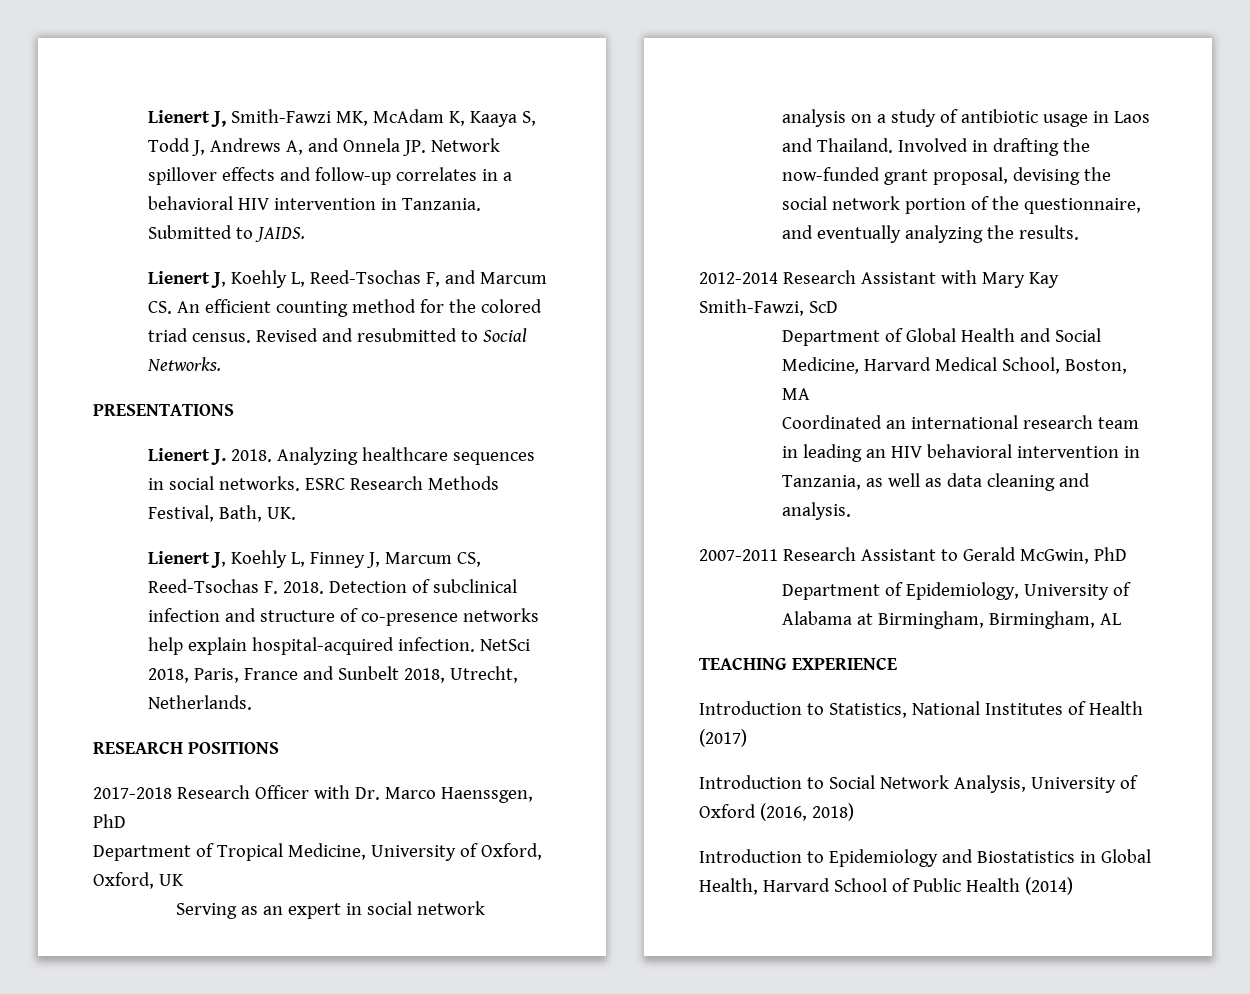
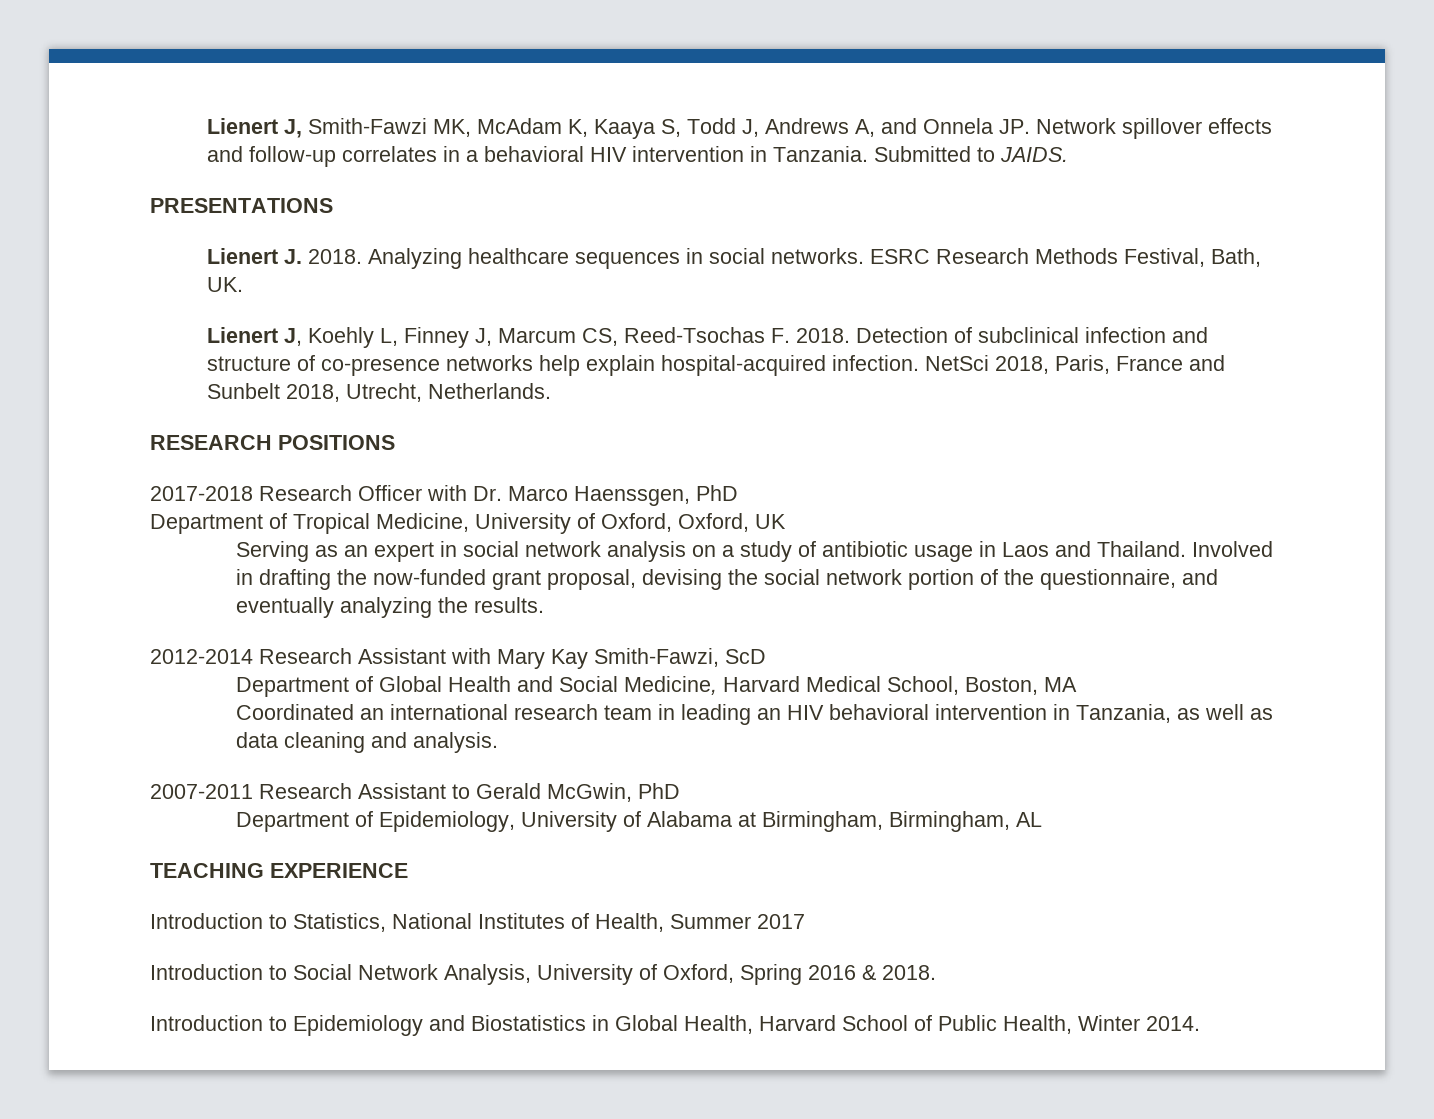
[148,270,548,288] [148,299,543,317] [148,328,528,343] [147,357,222,371] // Lienert J, Koehly L, Reed-Tsochas F, and Marcum CS. An efficient counting method for the colored triad census. Revised and resubmitted to Social Networks. -> (1069, 154) none
[1088,701,1143,715] [699,729,747,747] Health (2017) -> [595,913,805,932] Health, Summer 2017
[699,803,854,821] Oxford (2016, 2018) -> [663,964,936,985] Oxford, Spring 2016 & 2018.
[965,877,1073,895] Health (2014) -> [1003,1015,1200,1034] Health, Winter 2014.

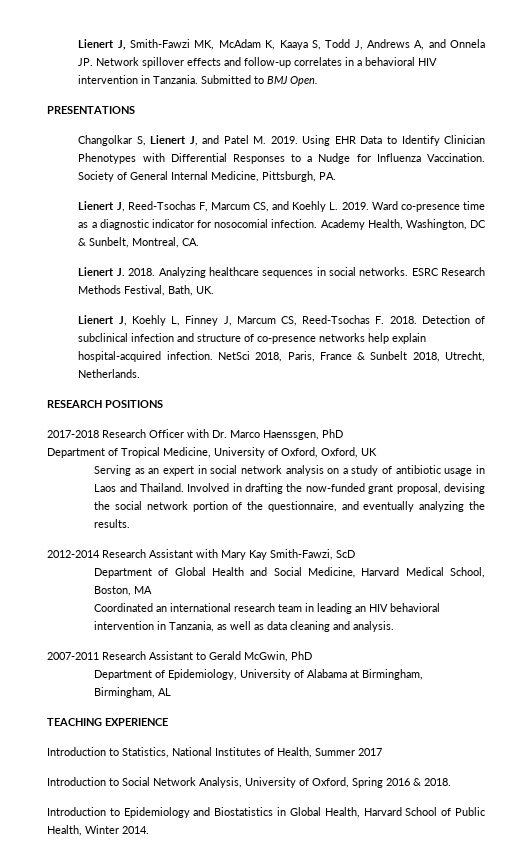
[1000,147,1069,162] JAIDS. -> [267,76,319,86] BMJ Open.
(333, 205) none -> [78,135,486,146] [78,153,486,164] [78,171,337,182] [78,201,485,212] [78,219,486,230] [78,237,200,248] // Changolkar S, Lienert J, and Patel M. 2019. Using EHR Data to Identify Clinician Phenotypes with Differential Responses to a Nudge for Influenza Vaccination. Society of General Internal Medicine, Pittsburgh, PA. // Lienert J, Reed-Tsochas F, Marcum CS, and Koehly L. 2019. Ward co-presence time as a diagnostic indicator for nosocomial infection. Academy Health, Washington, DC & Sunbelt, Montreal, CA.
[1189,355,1226,371] and -> [357,352,366,360] &

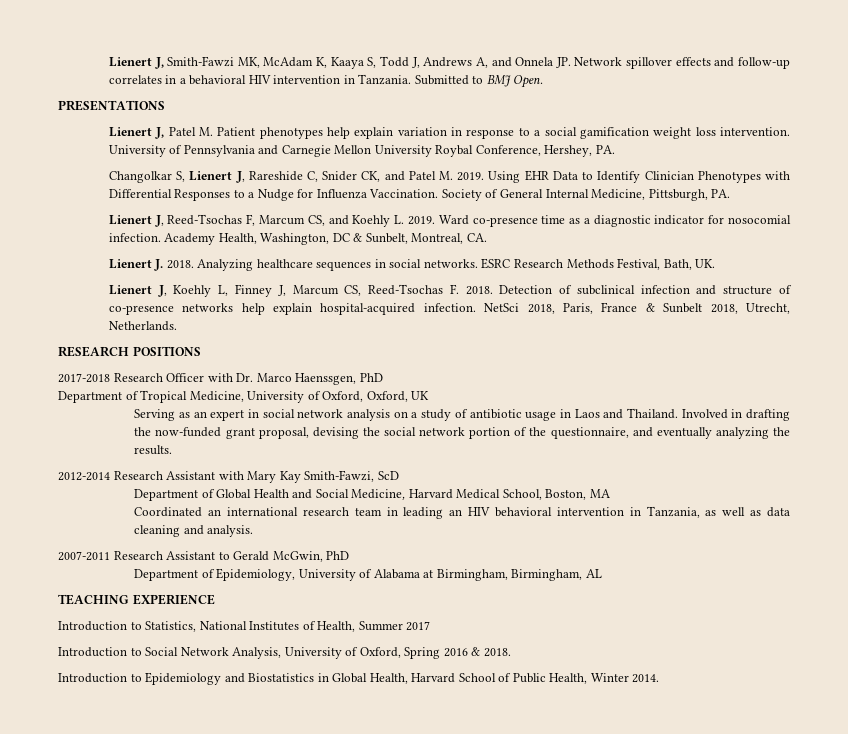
(135, 110) none -> [108,127,790,139] [108,145,615,157] // Lienert J, Patel M. Patient phenotypes help explain variation in response to a social gamification weight loss intervention. University of Pennsylvania and Carnegie Mellon University Roybal Conference, Hershey, PA.
(198, 141) none -> [248,171,381,182] Rareshide C, Snider CK,

